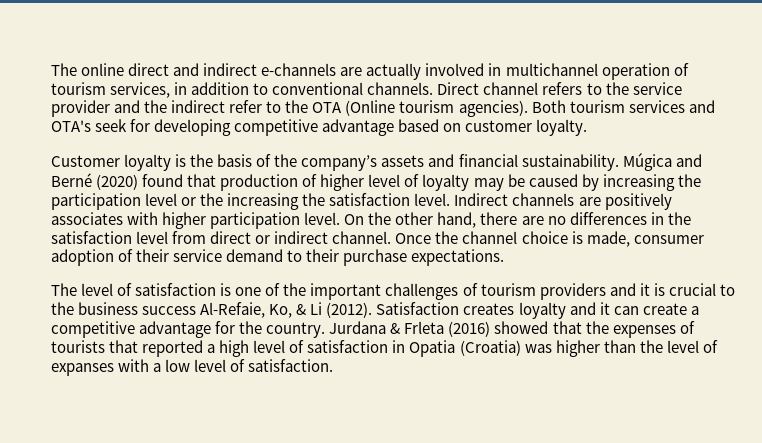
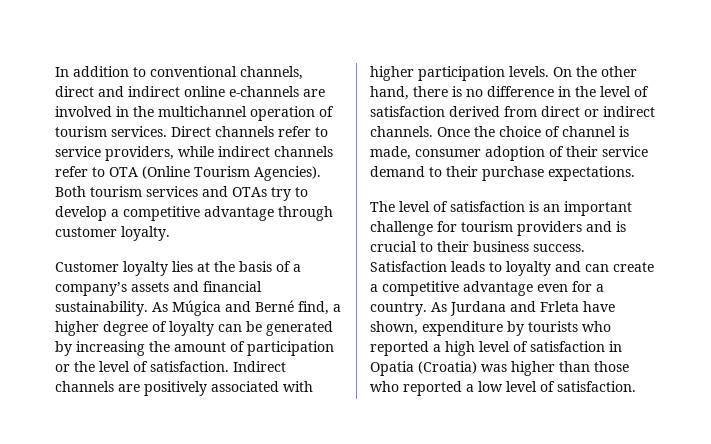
[51,63,125,76] The online -> [55,66,303,80] In addition to conventional channels,
(258, 69) none -> [184,86,225,97] online
[366,63,422,80] actually -> (325, 93) none
(502, 69) none -> [133,106,154,117] the
[110,82,682,98] [51,100,715,117] [51,119,462,136] services, in addition to conventional channels. Direct channel refers to the service provider and the indirect refer to the OTA (Online tourism agencies). Both tourism services and OTA's seek for developing competitive advantage based on -> [111,126,328,137] [55,146,333,161] [55,166,321,181] [55,186,308,201] [55,206,333,221] services. Direct channels refer to service providers, while indirect channels refer to OTA (Online Tourism Agencies). Both tourism services and OTAs try to develop a competitive advantage through
[175,154,187,167] is -> [172,261,210,272] lies at
[274,154,298,167] the -> [293,264,301,272] a
(619, 162) none -> [152,302,168,312] As
[96,174,701,191] [51,193,451,210] (2020) found that production of higher level of loyalty may be caused by increasing the participation level or the increasing the satisfaction level. -> [298,301,341,315] [55,321,333,336] [55,341,334,356] [55,361,229,372] find, a higher degree of loyalty can be generated by increasing the amount of participation or the level of satisfaction.
[51,212,123,225] associates -> [211,381,279,392] associated
[304,212,341,225] level. -> [509,66,549,77] levels.
[521,212,691,225] [51,231,169,244] are no differences in the satisfaction level -> [452,86,649,97] [370,106,500,117] is no difference in the level of satisfaction derived
[332,231,392,244] channel. -> [370,126,433,137] channels.
[462,231,568,244] channel choice -> [499,126,616,137] choice of channel
[235,283,478,300] one of the important challenges of -> [543,201,632,216] [370,221,457,236] an important challenge for
[639,283,650,296] it -> (612, 226) none
[51,302,515,318] the business success Al-Refaie, Ko, & Li (2012). Satisfaction creates -> [437,241,585,252] [370,261,502,272] their business success. Satisfaction leads to
[599,302,610,315] it -> (581, 266) none
[215,321,695,338] [51,340,139,353] for the country. Jurdana & Frleta (2016) showed that the expenses of tourists that -> [537,281,604,292] [370,301,615,316] [370,321,611,336] even for a country. As Jurdana and Frleta have shown, expenditure by tourists who
[639,340,718,353] [51,359,150,376] the level of expanses with -> [594,361,629,372] [370,381,462,396] those who reported

